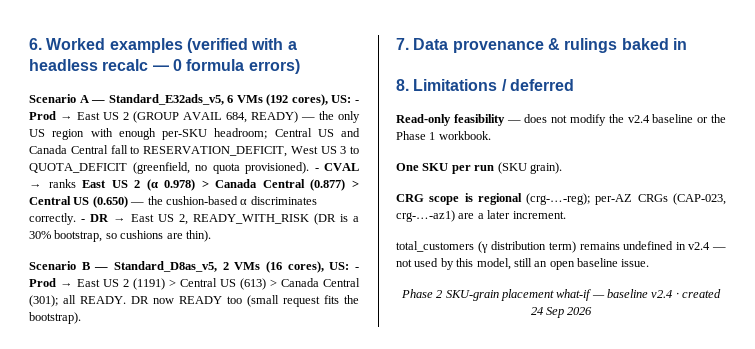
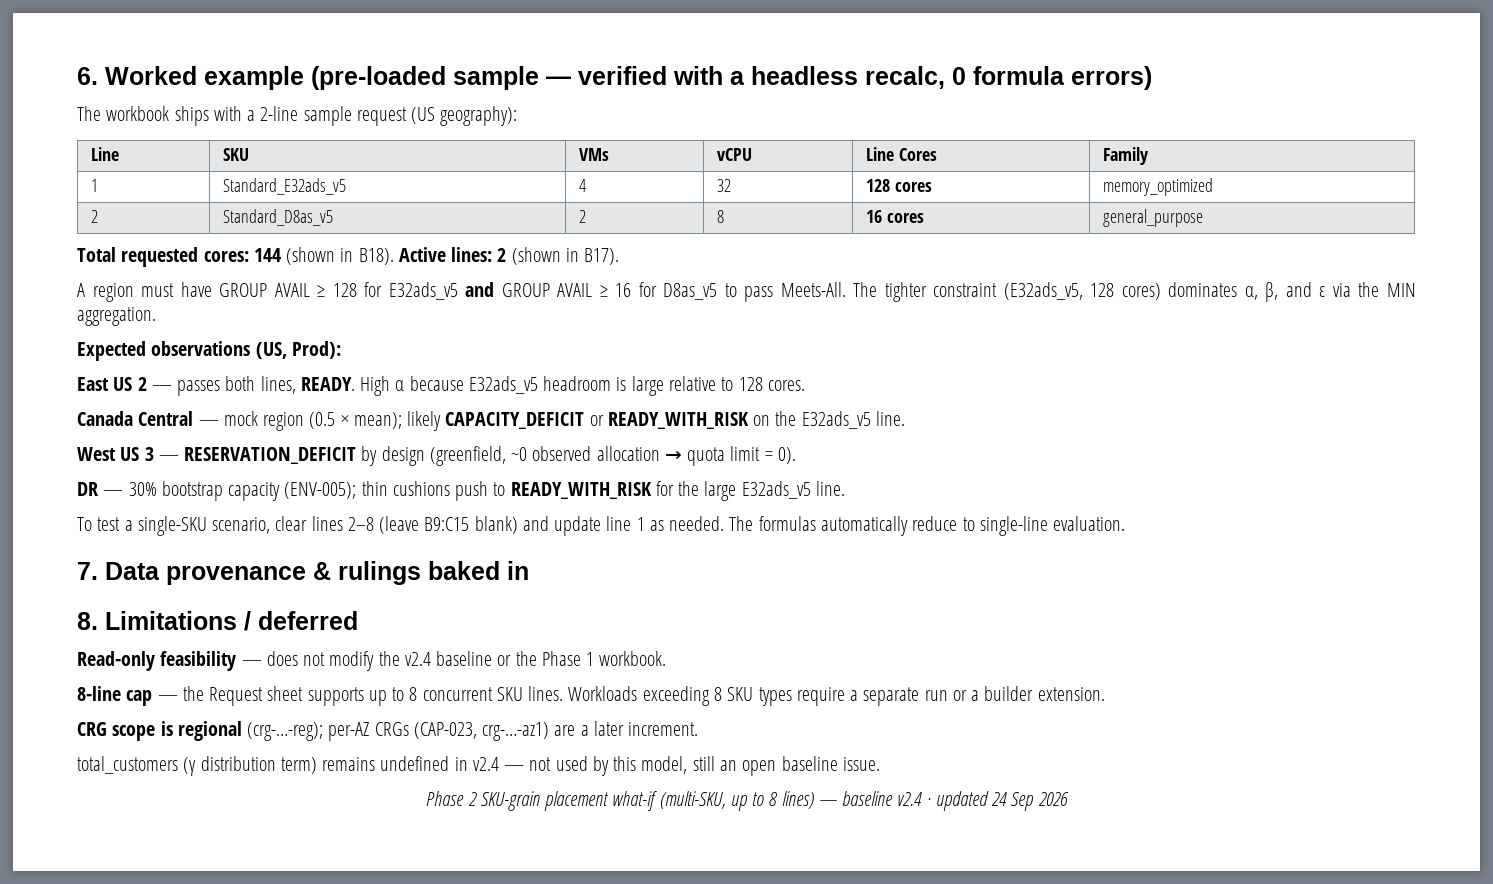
[109,38,248,53] examples (verified -> [204,66,667,90] example (pre-loaded sample — verified
[102,59,169,71] recalc — -> [865,66,945,89] recalc,
[29,94,359,106] [29,111,360,123] [29,128,360,140] [29,145,359,157] [29,162,359,174] [29,179,359,191] [29,196,317,208] [29,213,359,225] [29,230,211,242] [29,261,359,273] [29,278,360,290] [29,295,359,307] [29,312,81,324] Scenario A — Standard_E32ads_v5, 6 VMs (192 cores), US: - Prod → East US 2 (GROUP AVAIL 684, READY) — the only US region with enough per-SKU headroom; Central US and Canada Central fall to RESERVATION_DEFICIT, West US 3 to QUOTA_DEFICIT (greenfield, no quota provisioned). - CVAL → ranks East US 2 (α 0.978) > Canada Central (0.877) > Central US (0.650) — the cushion-based α discriminates correctly. - DR → East US 2, READY_WITH_RISK (DR is a 30% bootstrap, so cushions are thin). // Scenario B — Standard_D8as_v5, 2 VMs (16 cores), US: - Prod → East US 2 (1191) > Central US (613) > Canada Central (301); all READY. DR now READY too (small request fits the bootstrap). -> [77,106,518,126] [90,147,119,161] [222,148,249,161] [578,148,609,161] [716,148,752,161] [865,147,937,161] [1102,147,1149,165] [90,179,98,192] [222,178,346,195] [578,179,586,192] [716,179,731,192] [865,179,932,192] [1102,178,1213,196] [90,210,98,223] [222,209,333,226] [578,210,586,223] [716,210,724,223] [865,210,924,223] [1102,209,1203,227] [77,247,620,267] [77,282,1417,302] [77,307,156,326] [77,341,341,361] [77,376,805,396] [77,411,905,431] [77,446,796,466] [77,481,845,501] [77,516,1126,536] The workbook ships with a 2-line sample request (US geography): // Line | SKU | VMs | vCPU | Line Cores | Family // 1 | Standard_E32ads_v5 | 4 | 32 | 128 cores | memory_optimized // 2 | Standard_D8as_v5 | 2 | 8 | 16 cores | general_purpose // Total requested cores: 144 (shown in B18). Active lines: 2 (shown in B17). // A region must have GROUP AVAIL ≥ 128 for E32ads_v5 and GROUP AVAIL ≥ 16 for D8as_v5 to pass Meets-All. The tighter constraint (E32ads_v5, 128 cores) dominates α, β, and ε via the MIN aggregation. // Expected observations (US, Prod): // East US 2 — passes both lines, READY. High α because E32ads_v5 headroom is large relative to 128 cores. // Canada Central — mock region (0.5 × mean); likely CAPACITY_DEFICIT or READY_WITH_RISK on the E32ads_v5 line. // West US 3 — RESERVATION_DEFICIT by design (greenfield, ~0 observed allocation → quota limit = 0). // DR — 30% bootstrap capacity (ENV-005); thin cushions push to READY_WITH_RISK for the large E32ads_v5 line. // To test a single-SKU scenario, clear lines 2–8 (leave B9:C15 blank) and update line 1 as needed. The formulas automatically reduce to single-line evaluation.
[396,162,562,174] One SKU per run (SKU grain). -> [77,686,1105,706] 8-line cap — the Request sheet supports up to 8 concurrent SKU lines. Workloads exceeding 8 SKU types require a separate run or a builder extension.
(592, 295) none -> [659,791,814,811] (multi-SKU, up to 8 lines)
[682,289,722,298] created -> [935,791,989,811] updated

